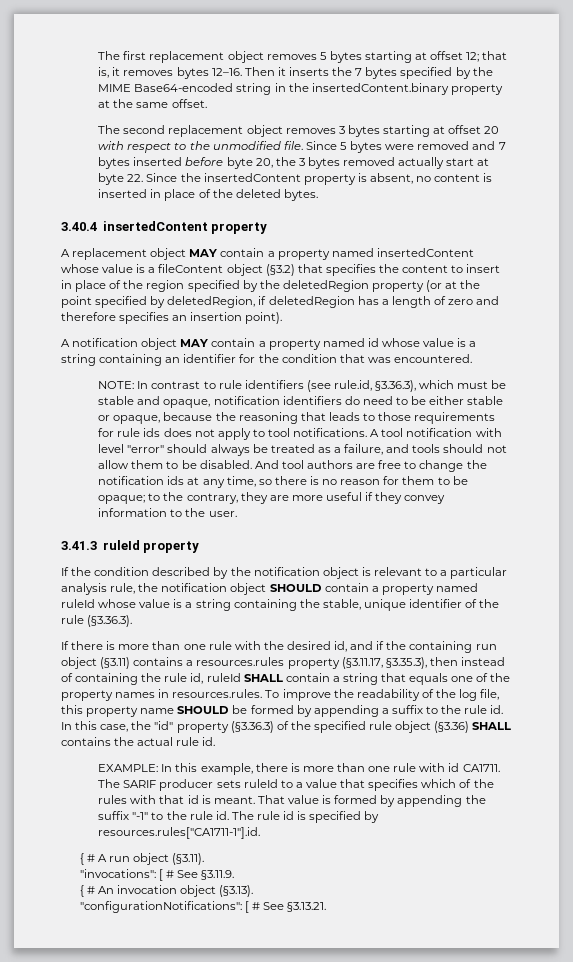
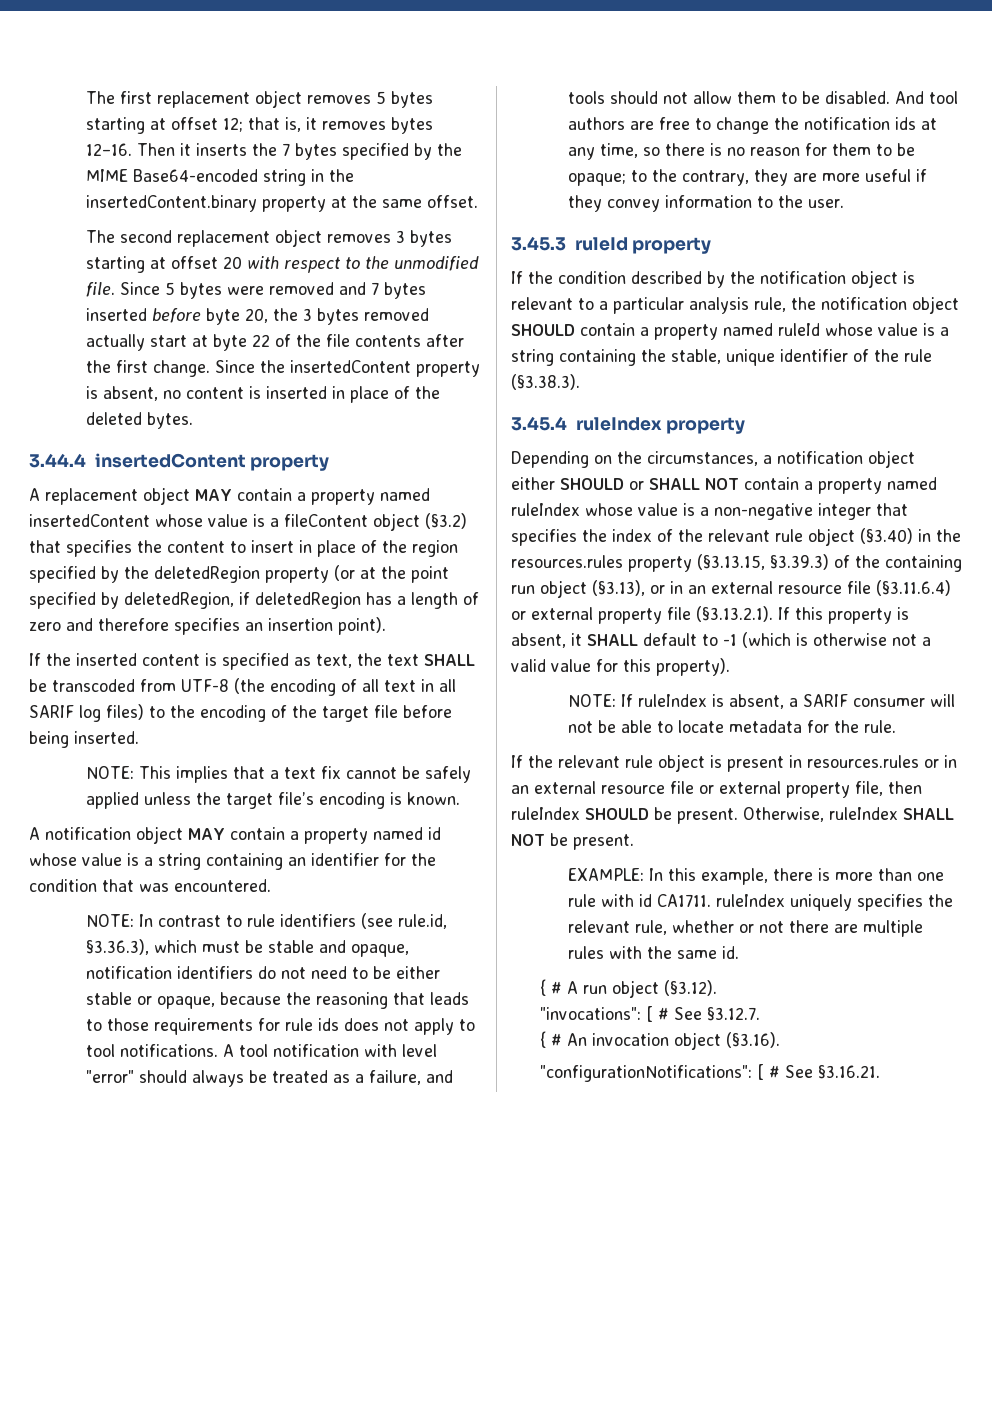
[127,174,144,182] 22. -> [252,334,465,347] [86,360,211,377] 22 of the file contents after the first change.
[61,222,97,231] 3.40.4 -> [29,453,86,468] 3.44.4
(283, 318) none -> [29,653,475,670] [29,678,456,696] [29,704,452,722] [29,731,139,748] [86,766,472,783] [86,792,461,809] // If the inserted content is specified as text, the text SHALL be transcoded from UTF-8 (the encoding of all text in all SARIF log files) to the encoding of the target file before being inserted. // NOTE: This implies that a text fix cannot be safely applied unless the target file’s encoding is known.
(360, 400) none -> [281,967,307,979] not
[61,541,97,550] 3.41.3 -> [511,236,566,251] 3.45.3
[87,615,133,627] [61,641,497,653] [61,657,505,669] [61,673,511,685] [61,689,500,701] [61,705,504,717] [61,721,512,733] [61,737,216,746] (§3.36.3). // If there is more than one rule with the desired id, and if the containing run object (§3.11) contains a resources.rules property (§3.11.17, §3.35.3), then instead of containing the rule id, ruleId SHALL contain a string that equals one of the property names in resources.rules. To improve the readability of the log file, this property name SHOULD be formed by appending a suffix to the rule id. In this case, the "id" property (§3.36.3) of the specified rule object (§3.36) SHALL contains the actual rule id. -> [511,374,580,390] [511,416,746,434] [511,450,915,468] [511,477,937,494] [511,503,908,520] [511,528,961,546] [511,554,962,572] [511,580,951,598] [511,606,909,624] [511,632,931,648] [511,658,730,676] [568,694,956,709] [568,720,897,733] [511,754,957,772] [511,781,922,798] [511,807,954,824] [511,833,634,850] (§3.38.3). // 3.45.4 ruleIndex property // Depending on the circumstances, a notification object either SHOULD or SHALL NOT contain a property named ruleIndex whose value is a non-negative integer that specifies the index of the relevant rule object (§3.40) in the resources.rules property (§3.13.15, §3.39.3) of the containing run object (§3.13), or in an external resource file (§3.11.6.4) or external property file (§3.13.2.1). If this property is absent, it SHALL default to -1 (which is otherwise not a valid value for this property). // NOTE: If ruleIndex is absent, a SARIF consumer will not be able to locate metadata for the rule. // If the relevant rule object is present in resources.rules or in an external resource file or external property file, then ruleIndex SHOULD be present. Otherwise, ruleIndex SHALL NOT be present.
[98,779,494,791] [98,795,486,807] [98,811,380,823] [98,827,261,839] The SARIF producer sets ruleId to a value that specifies which of the rules with that id is meant. That value is formed by appending the suffix "-1" to the rule id. The rule id is specified by resources.rules["CA1711-1"].id. -> [716,894,954,911] [568,920,924,937] [568,946,740,959] ruleIndex uniquely specifies the relevant rule, whether or not there are multiple rules with the same id.
[172,853,205,865] (§3.11). -> [663,980,717,996] (§3.12).
[201,870,235,880] §3.11.9. -> [706,1007,760,1021] §3.12.7.
[219,885,254,897] (§3.13). -> [725,1032,780,1048] (§3.16).
[287,902,327,912] §3.13.21. -> [817,1065,880,1079] §3.16.21.

